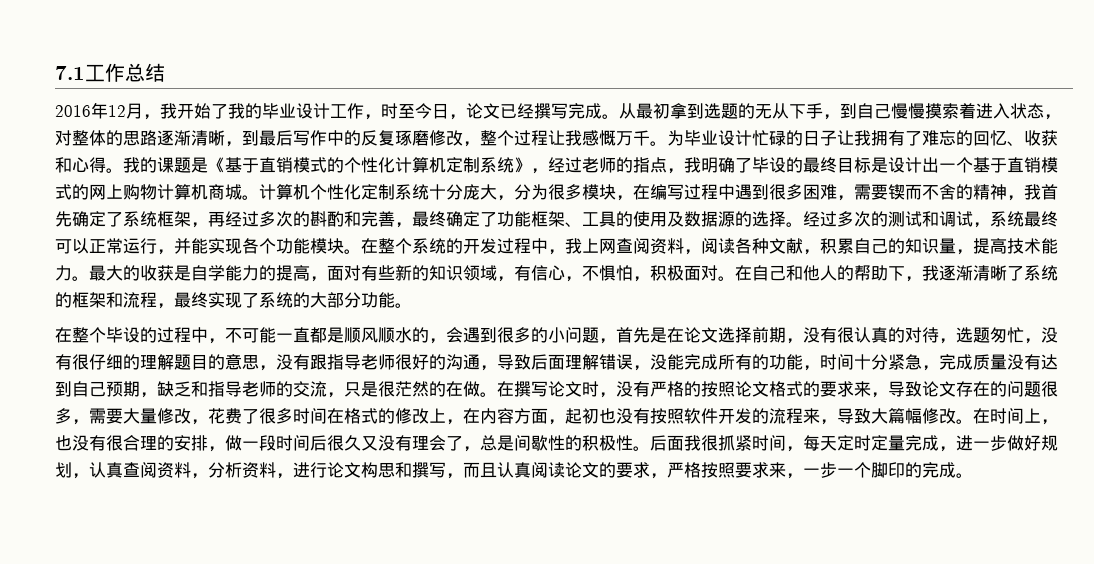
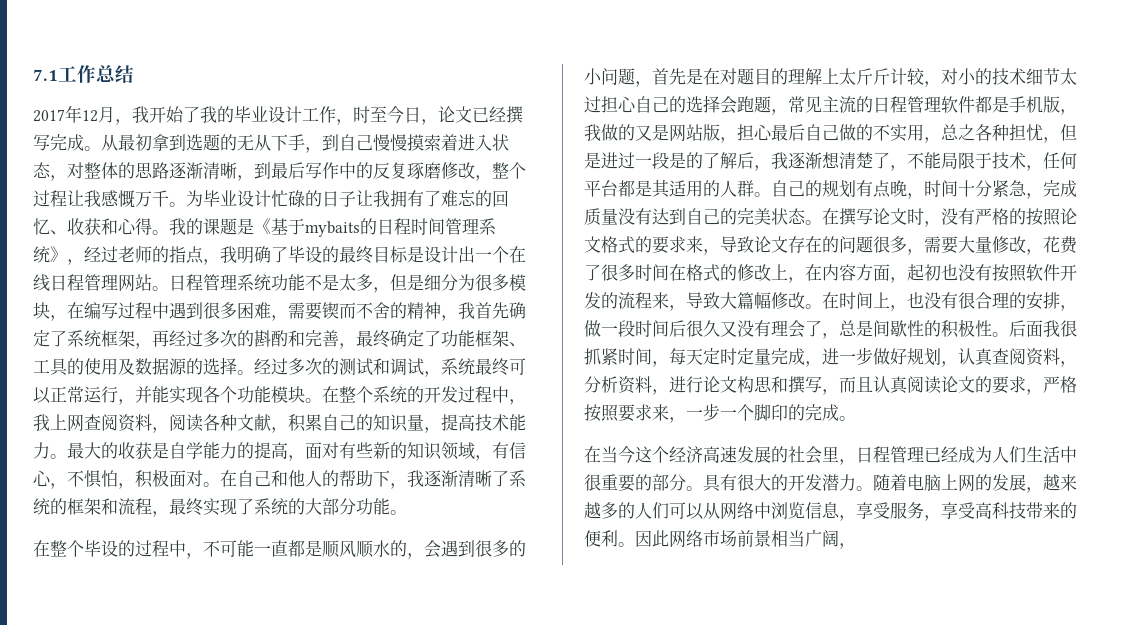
[55,105,91,117] 2016 -> [33,109,65,122] 2017
[259,157,480,173] 直销模式的个性化计算机定制 -> [305,218,479,237] mybaits的日程时间管理
[973,157,1058,173] [55,184,514,201] 基于直销模式的网上购物计算机商城。计算机个性化定制系统十分庞大， -> [509,246,526,263] [33,274,441,293] 在线日程管理网站。日程管理系统功能不是太多，但是细
[684,327,1058,344] [55,354,803,371] 论文选择前期，没有很认真的对待，选题匆忙，没有很仔细的理解题目的意思，没有跟指导老师很好的沟通，导致后面理解错误，没能完成所有的功能 -> [720,68,1077,87] [584,95,1077,115] [584,124,1077,143] [584,152,1077,171] [584,179,907,198] 对题目的理解上太斤斤计较，对小的技术细节太过担心自己的选择会跑题，常见主流的日程管理软件都是手机版，我做的又是网站版，担心最后自己做的不实用，总之各种担忧，但是进过一段是的了解后，我逐渐想清楚了，不能局限于技术，任何平台都是其适用的人群。自己的规划有点晚
[106,381,480,398] 预期，缺乏和指导老师的交流，只是很茫然的在做 -> [720,208,806,225] 的完美状态
(973, 475) none -> [584,445,1077,465] [584,474,1077,493] [584,502,1077,521] [584,529,856,549] // 在当今这个经济高速发展的社会里，日程管理已经成为人们生活中很重要的部分。具有很大的开发潜力。随着电脑上网的发展，越来越多的人们可以从网络中浏览信息，享受服务，享受高科技带来的便利。因此网络市场前景相当广阔，

